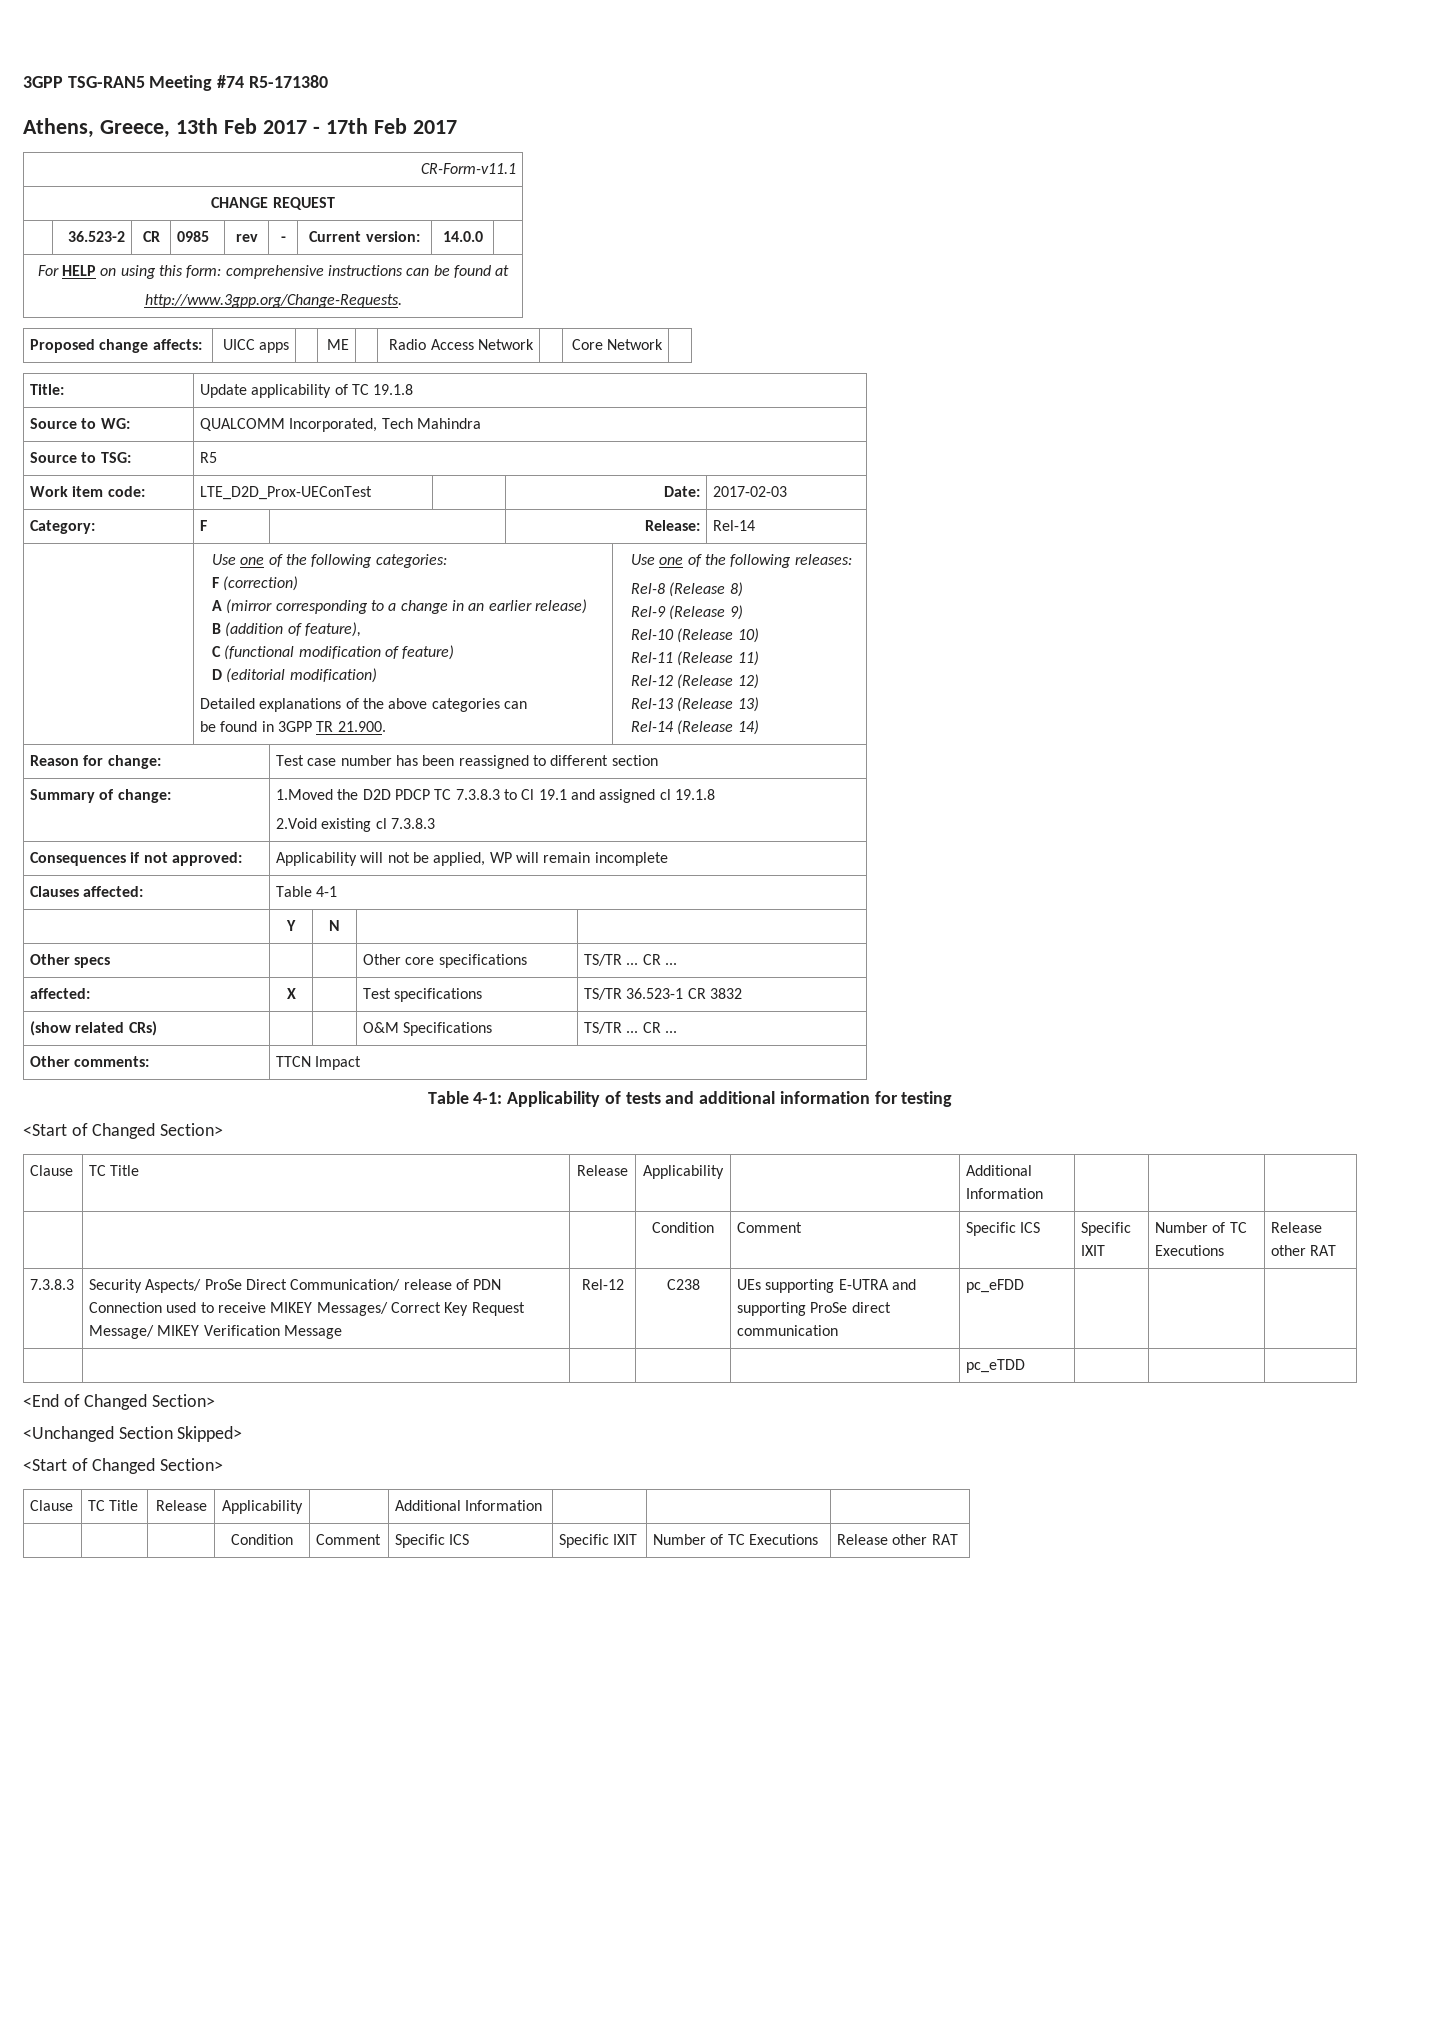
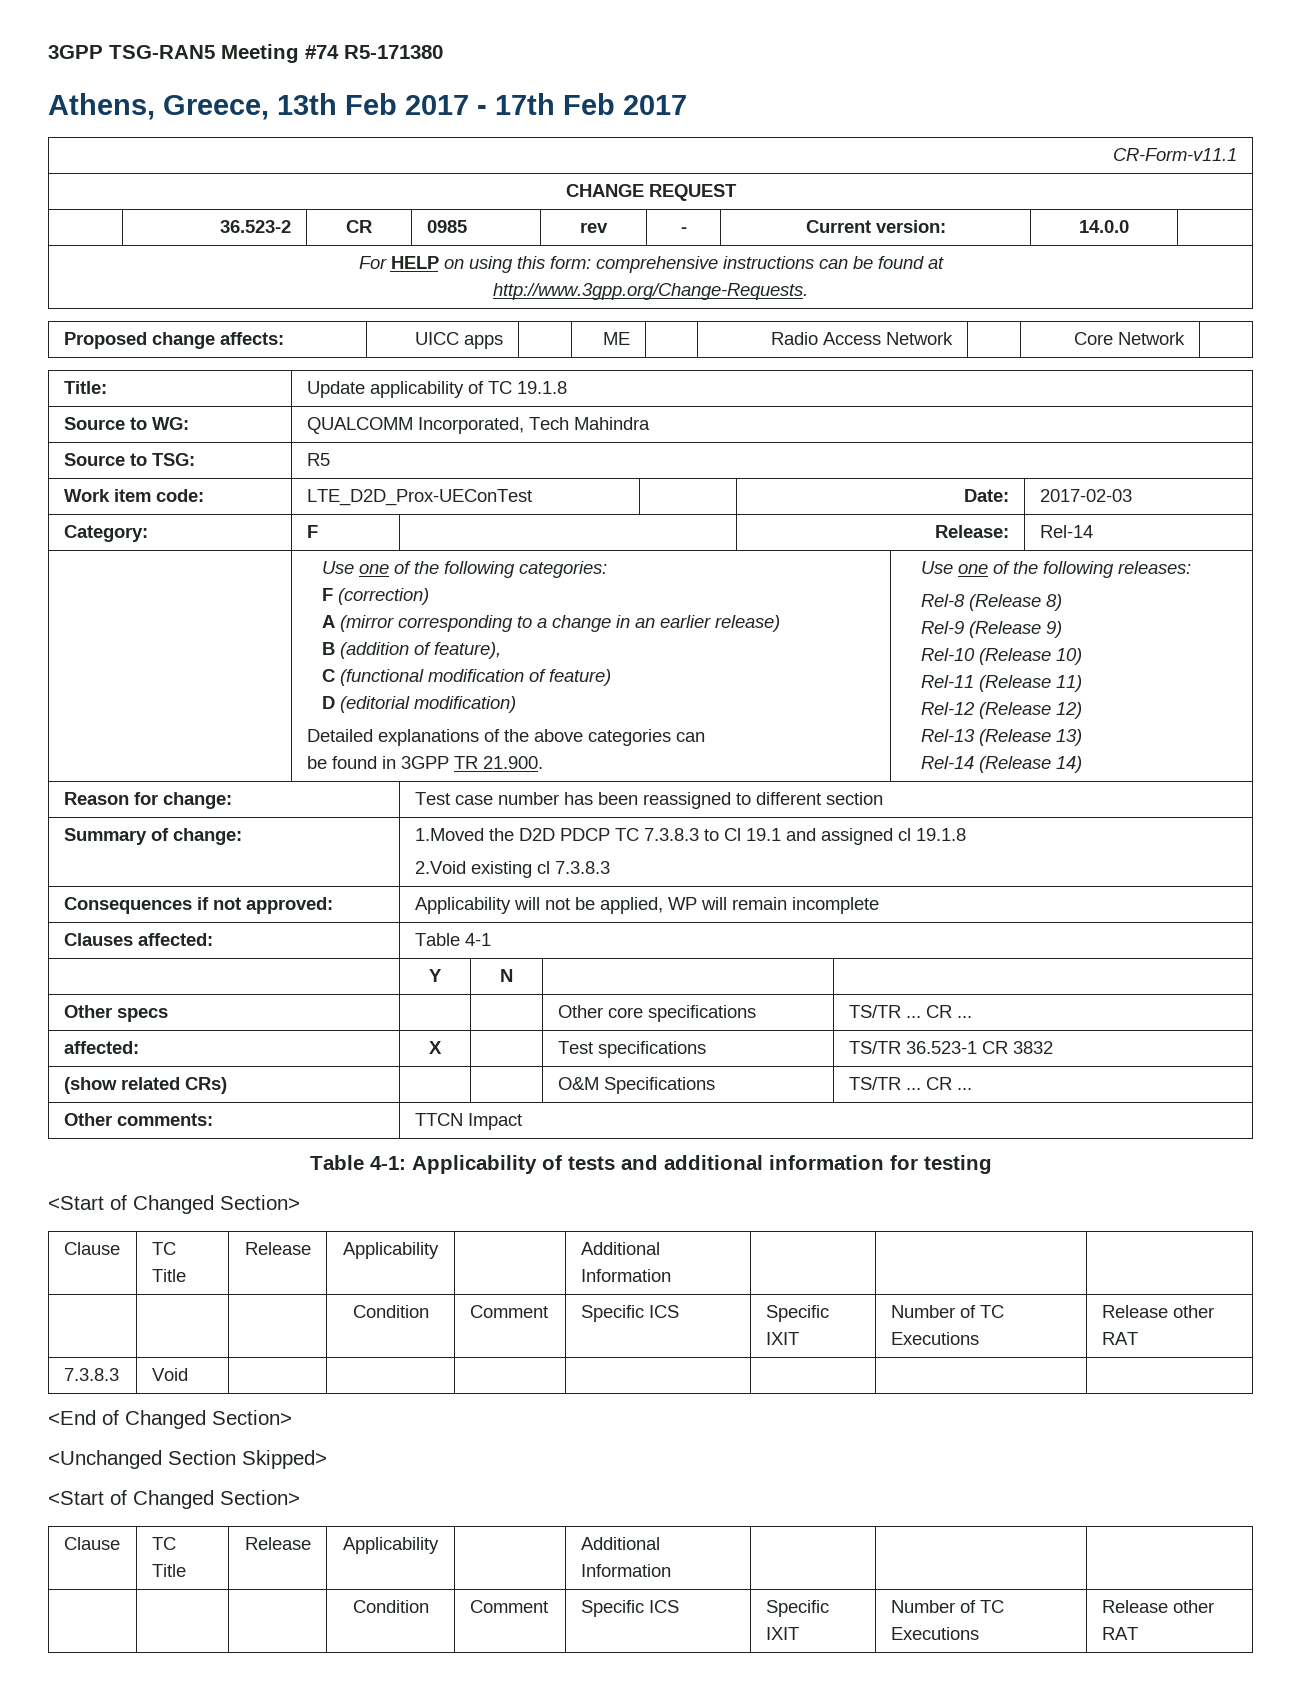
[89,1279,502,1293] [89,1302,525,1316] [89,1325,343,1339] [581,1279,624,1290] [666,1279,700,1290] [737,1279,917,1293] [737,1302,891,1316] [737,1325,839,1336] [966,1279,1025,1293] [966,1359,1026,1373] Security Aspects/ ProSe Direct Communication/ release of PDN Connection used to receive MIKEY Messages/ Correct Key Request Message/ MIKEY Verification Message | Rel-12 | C238 | UEs supporting E-UTRA and supporting ProSe direct communication | pc_eFDD | | | // | | | | | pc_eTDD -> [151,1368,188,1381] Void | | | |

